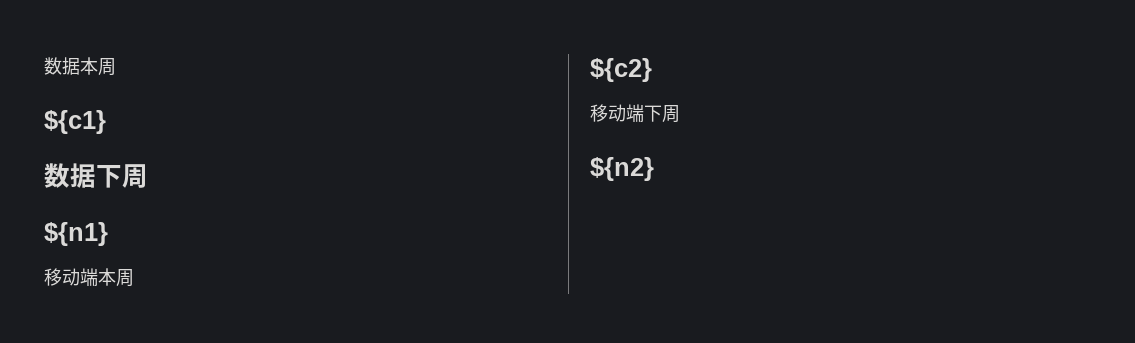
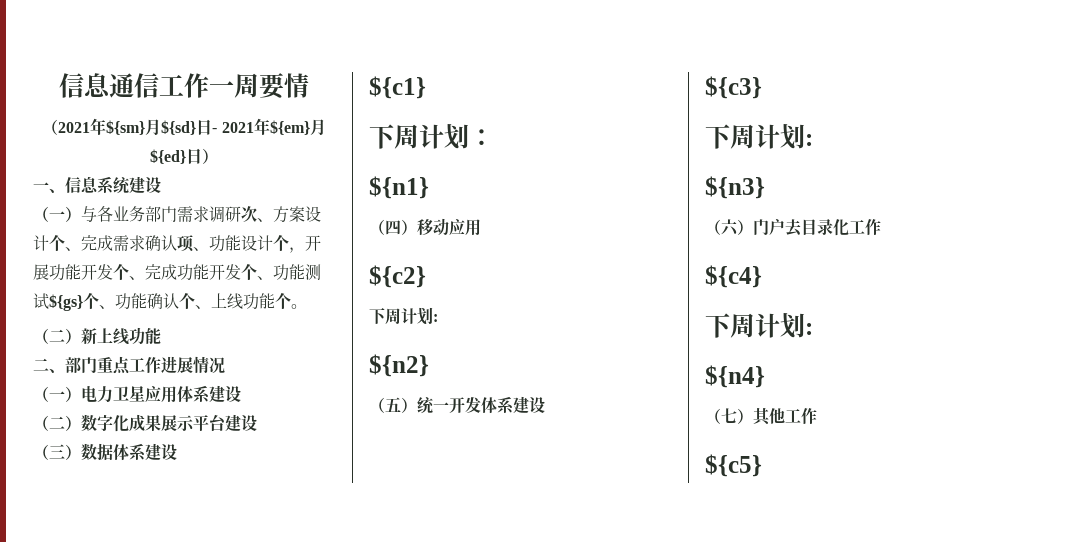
[44,57,116,76] 数据本周 -> [59,73,309,99] [42,118,326,136] [150,148,218,164] [33,176,161,194] [33,206,321,223] [33,235,321,253] [33,264,321,281] [33,293,307,311] [33,327,161,345] [33,356,225,374] [33,385,241,403] [33,414,257,432] [33,443,177,461] 信息通信工作一周要情 // （2021年${sm}月${sd}日- 2021年${em}月${ed}日） // 一、信息系统建设 // （一）与各业务部门需求调研次、方案设计个、完成需求确认项、功能设计个，开展功能开发个、完成功能开发个、功能测试${gs}个、功能确认个、上线功能个。 // （二）新上线功能 // 二、部门重点工作进展情况 // （一）电力卫星应用体系建设 // （二）数字化成果展示平台建设 // （三）数据体系建设
[44,163,148,188] 数据下周 -> [369,123,494,150] 下周计划：
[44,268,134,287] 移动端本周 -> [369,218,481,236] （四）移动应用
[590,104,680,123] 移动端下周 -> [369,307,438,325] 下周计划:
(654, 169) none -> [369,396,545,414] [705,76,762,99] [705,123,813,150] [705,176,765,199] [705,218,881,237] [705,265,762,288] [705,312,813,339] [705,365,765,388] [705,408,817,426] [705,454,762,477] // （五）统一开发体系建设 // ${c3} // 下周计划: // ${n3} // （六）门户去目录化工作 // ${c4} // 下周计划: // ${n4} // （七）其他工作 // ${c5}

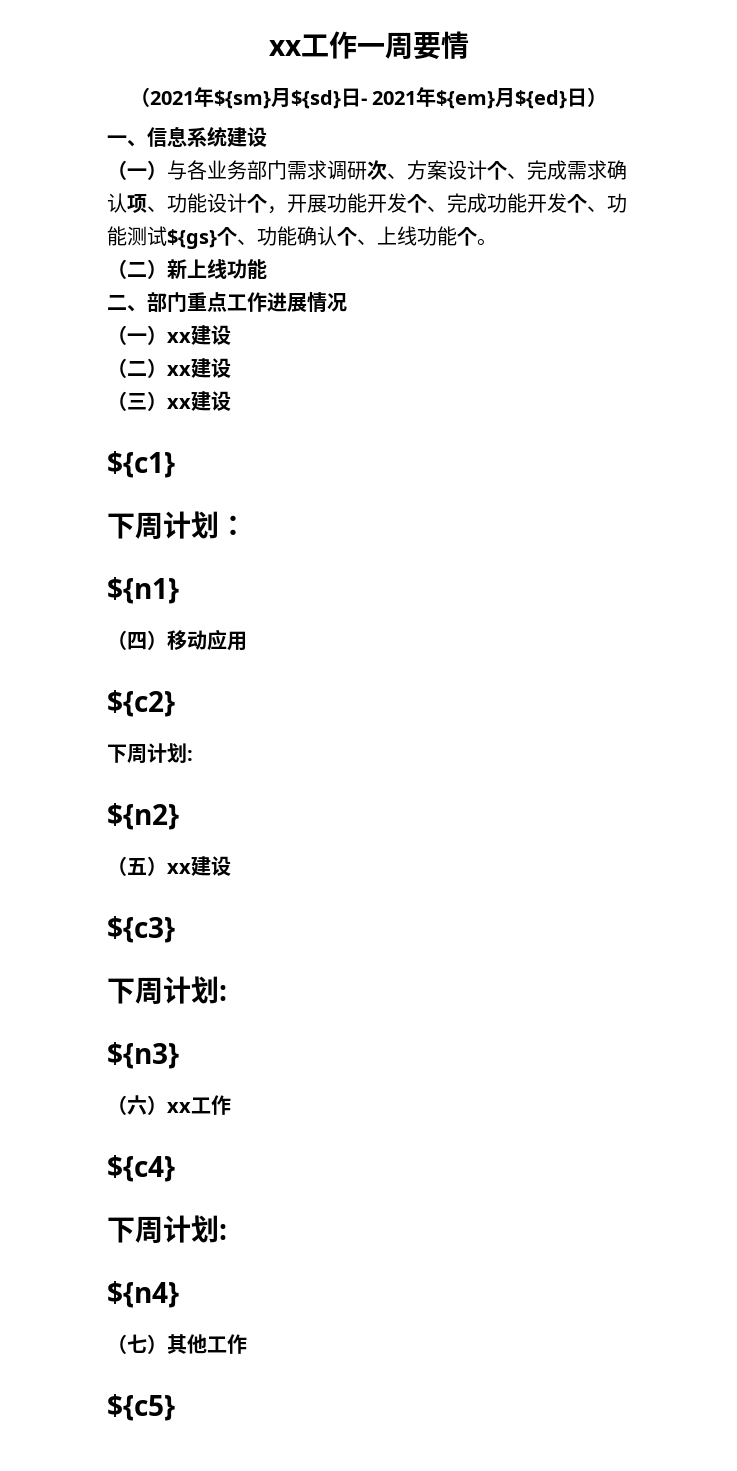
[59,73,159,98] 信息通信 -> [268,40,302,56] xx
[81,385,210,403] 电力卫星应用体系 -> [167,332,191,343] xx
[81,414,226,432] 数字化成果展示平台 -> [167,365,191,376] xx
[81,443,146,461] 数据体系 -> [167,398,191,409] xx
[417,396,514,414] 统一开发体系 -> [167,863,191,874] xx
[753,218,849,237] 门户去目录化 -> [167,1102,191,1113] xx

